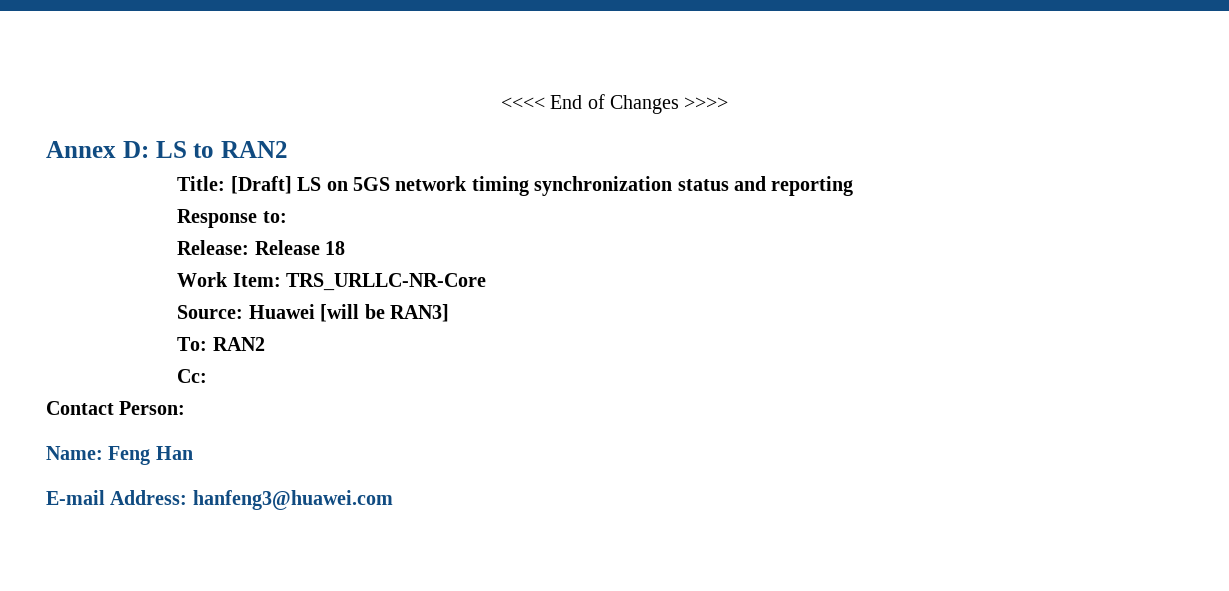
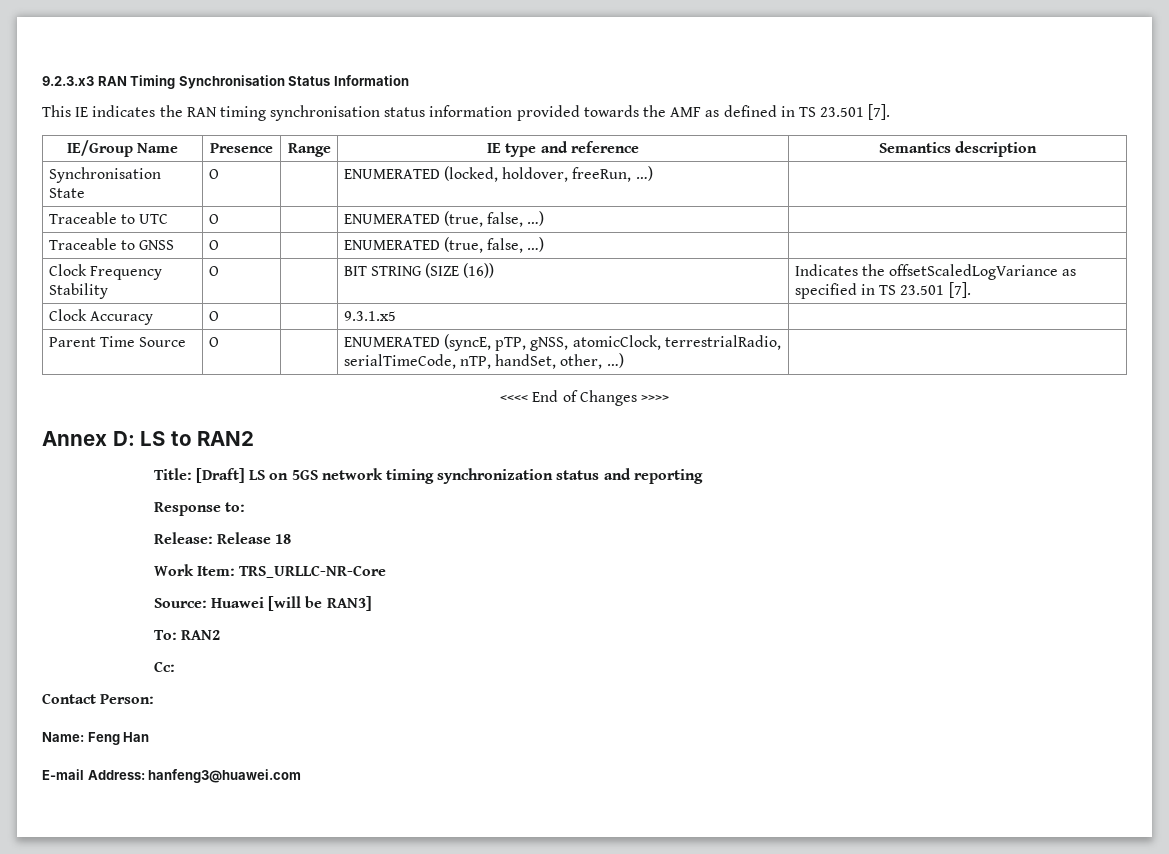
(500, 103) none -> [42,75,409,89] [42,104,891,121] [66,140,179,157] [210,143,273,153] [287,143,331,157] [487,141,639,157] [878,141,1038,157] [48,167,161,183] [48,188,85,198] [208,169,219,179] [343,166,653,182] [48,212,169,224] [208,214,219,224] [343,211,545,227] [48,238,175,250] [208,240,219,250] [343,237,545,253] [48,264,163,280] [48,283,108,299] [208,266,219,276] [343,263,495,278] [794,264,1077,280] [794,282,971,299] [48,309,154,325] [208,311,219,321] [343,311,396,321] [48,336,187,347] [208,337,219,347] [343,334,781,351] [343,353,624,369] 9.2.3.x3 RAN Timing Synchronisation Status Information // This IE indicates the RAN timing synchronisation status information provided towards the AMF as defined in TS 23.501 [7]. // IE/Group Name | Presence | Range | IE type and reference | Semantics description // Synchronisation State | O | | ENUMERATED (locked, holdover, freeRun, …) | // Traceable to UTC | O | | ENUMERATED (true, false, …) | // Traceable to GNSS | O | | ENUMERATED (true, false, …) | // Clock Frequency Stability | O | | BIT STRING (SIZE (16)) | Indicates the offsetScaledLogVariance as specified in TS 23.501 [7]. // Clock Accuracy | O | | 9.3.1.x5 | // Parent Time Source | O | | ENUMERATED (syncE, pTP, gNSS, atomicClock, terrestrialRadio, serialTimeCode, nTP, handSet, other, …) | //

